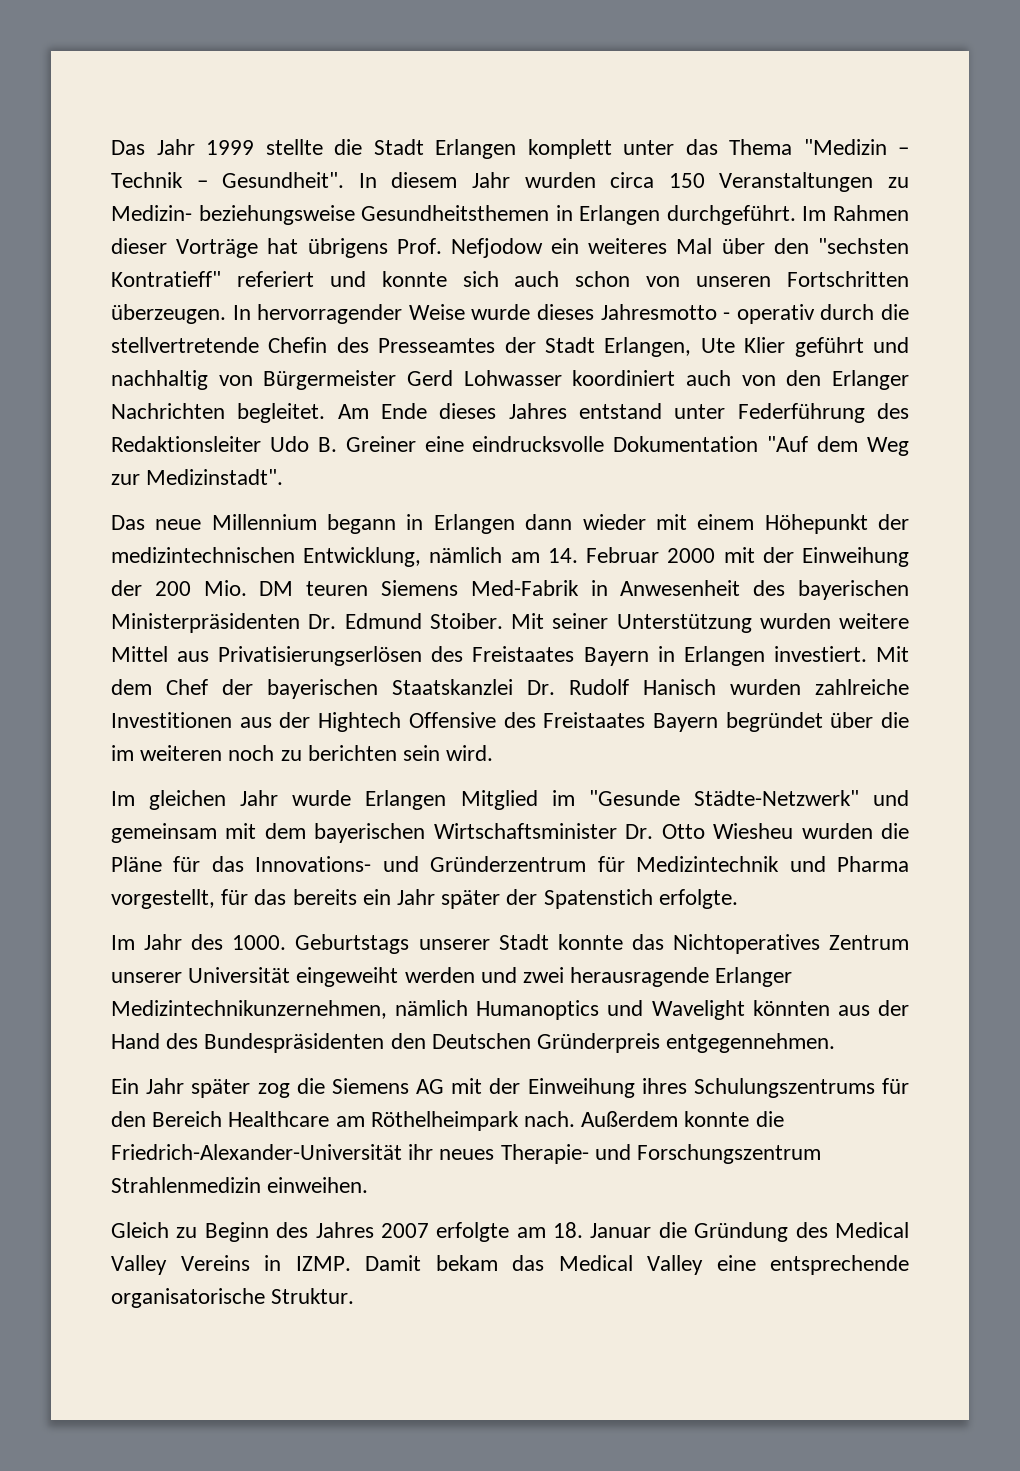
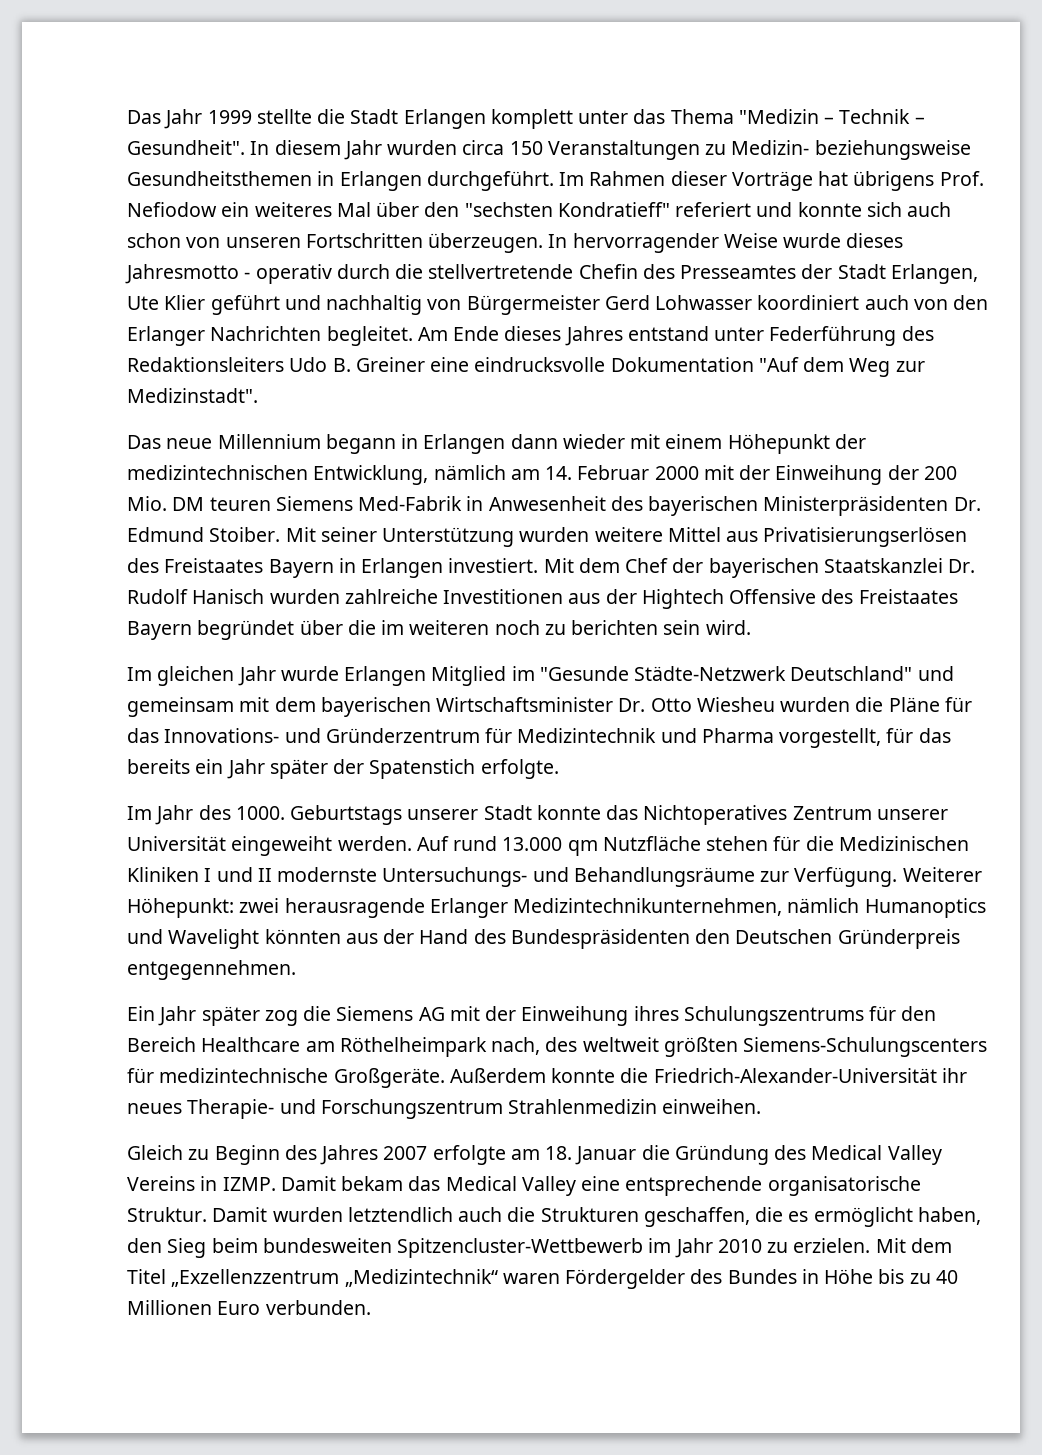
[450,238,543,258] Nefjodow -> [127,202,217,217] Nefiodow
[111,271,221,287] Kontratieff" -> [557,202,670,217] Kondratieff"
[111,436,261,452] Redaktionsleiter -> [127,357,284,372] Redaktionsleiters
[693,790,859,806] Städte-Netzwerk" -> [634,666,913,681] Städte-Netzwerk Deutschland"
[404,967,517,983] werden und -> [337,836,969,856] [127,867,982,887] [127,898,234,918] werden. Auf rund 13.000 qm Nutzfläche stehen für die Medizinischen Kliniken I und II modernste Untersuchungs- und Behandlungsräume zur Verfügung. Weiterer Höhepunkt:
[111,1000,387,1019] Medizintechnikunzernehmen, -> [513,898,783,916] Medizintechnikunternehmen,
[524,1111,576,1127] nach. -> [491,1037,988,1057] [127,1068,445,1088] nach, des weltweit größten Siemens-Schulungscenters für medizintechnische Großgeräte.
(355, 1296) none -> [212,1207,981,1227] [127,1238,952,1258] [127,1269,958,1289] [127,1300,371,1315] Damit wurden letztendlich auch die Strukturen geschaffen, die es ermöglicht haben, den Sieg beim bundesweiten Spitzencluster-Wettbewerb im Jahr 2010 zu erzielen. Mit dem Titel „Exzellenzzentrum „Medizintechnik“ waren Fördergelder des Bundes in Höhe bis zu 40 Millionen Euro verbunden.

